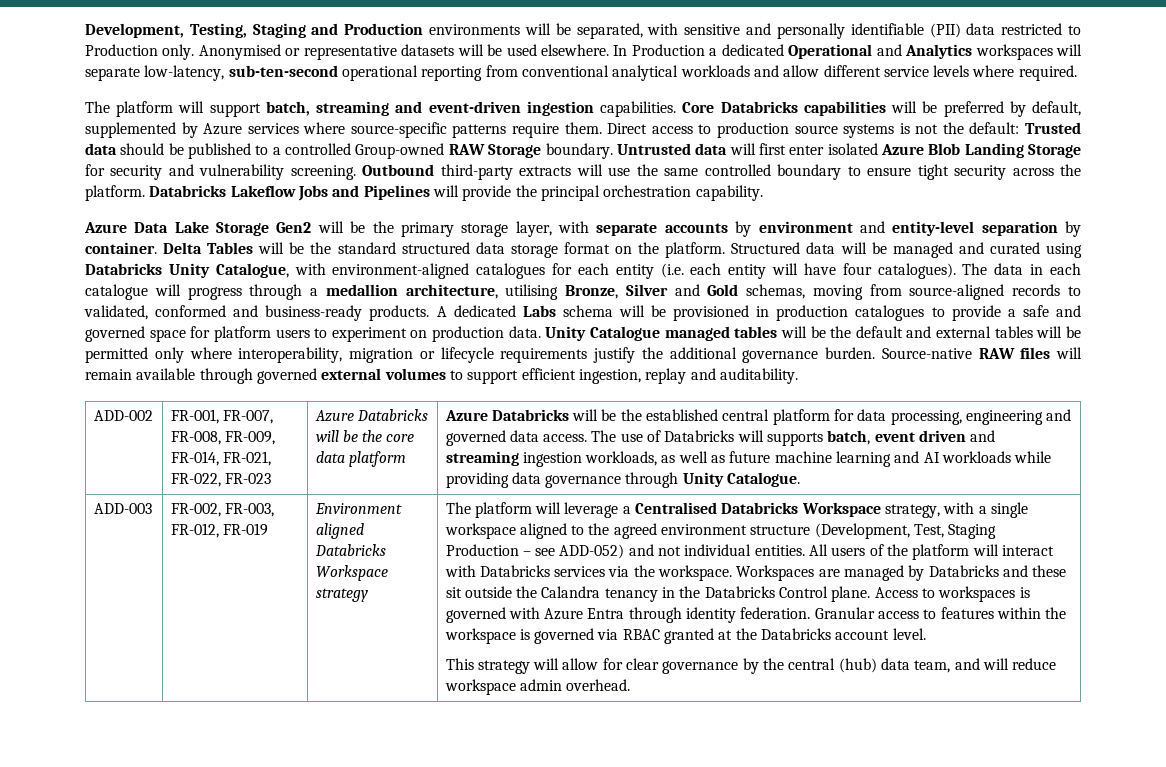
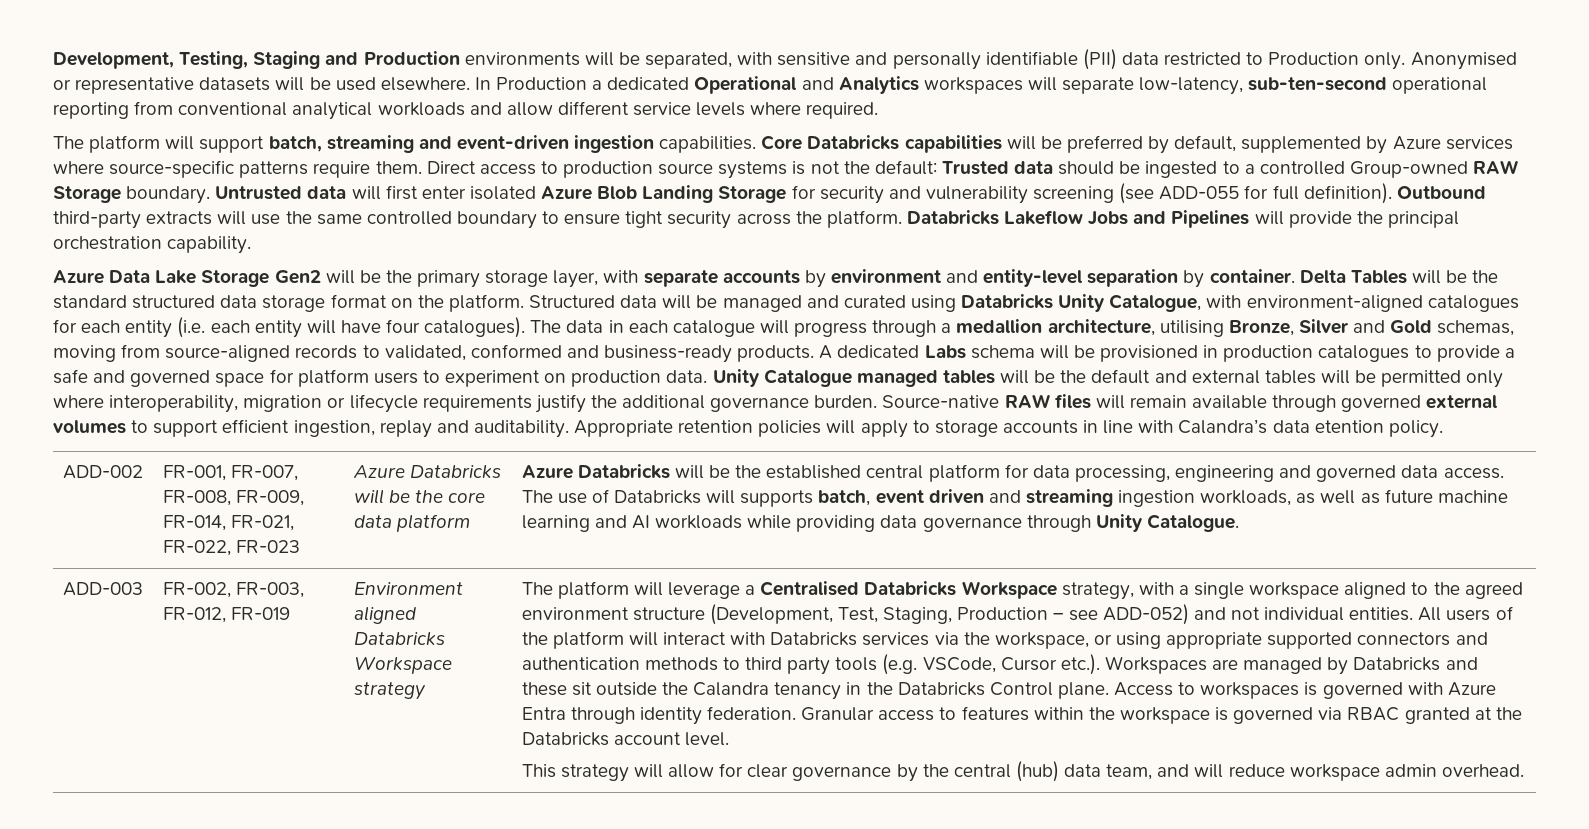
[188,143,252,159] published -> [1145,161,1218,178] ingested
[290,165,356,180] screening. -> [1033,183,1392,204] screening (see ADD-055 for full definition).
(798, 376) none -> [574,419,1443,438] Appropriate retention policies will apply to storage accounts in line with Calandra’s data etention policy.
[948,524,997,539] Staging -> [883,607,953,624] Staging,
[658,565,733,581] workspace. -> [994,632,1488,649] [521,654,1100,675] workspace, or using appropriate supported connectors and authentication methods to third party tools (e.g. VSCode, Cursor etc.).

